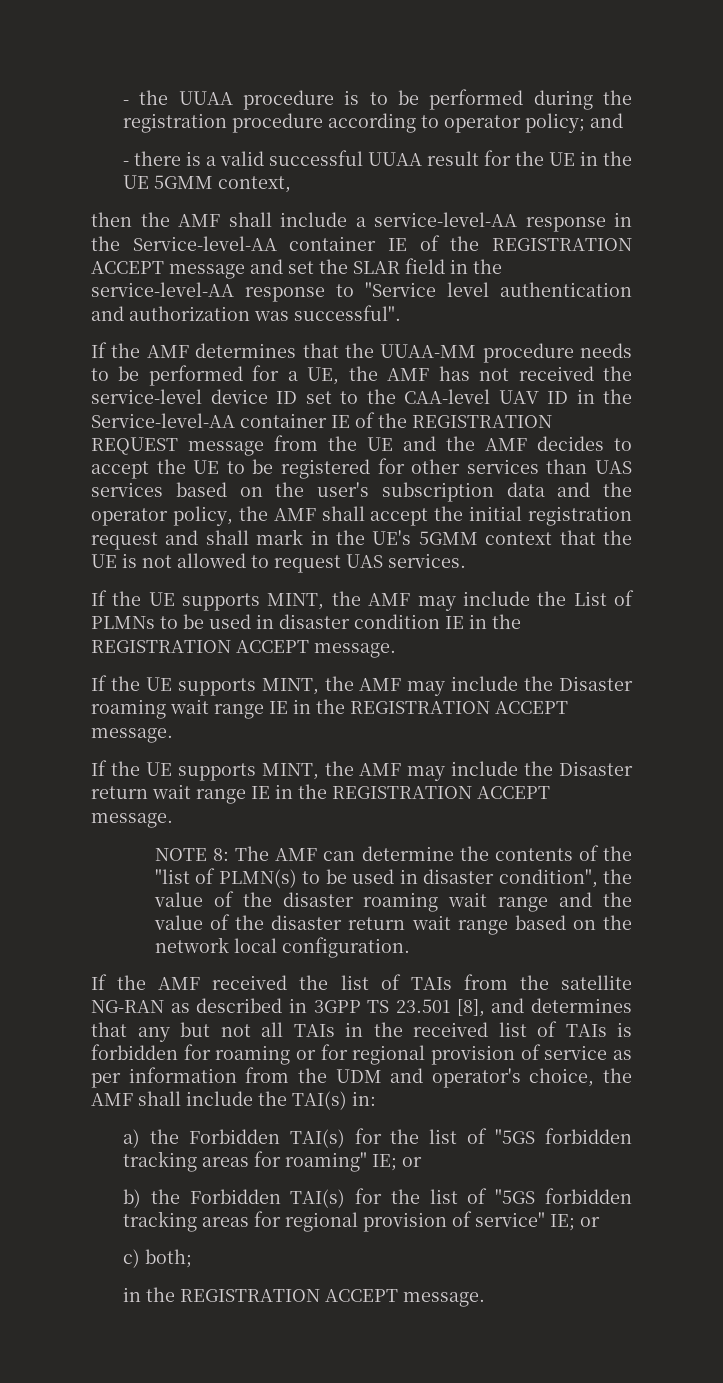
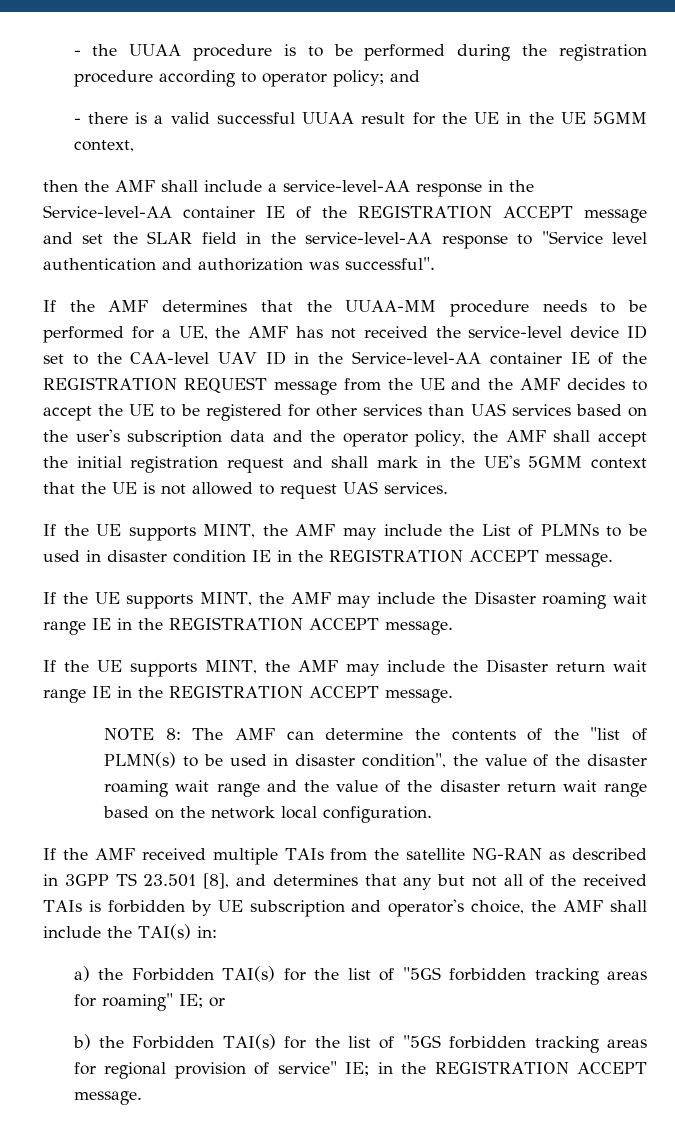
[299,974,401,990] the list of -> [212,848,278,865] multiple
[293,1021,632,1037] [91,1044,632,1065] [91,1067,382,1088] TAIs in the received list of TAIs is forbidden for roaming or for regional provision of service as per information from the UDM -> [529,874,647,887] [43,900,345,917] of the received TAIs is forbidden by UE subscription
[579,1217,600,1227] [122,1249,192,1268] or // c) both; // -> (370, 1069) none

